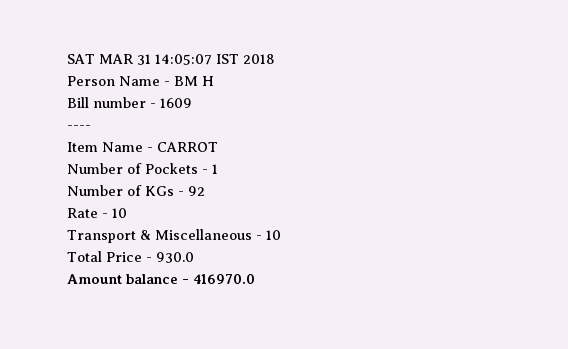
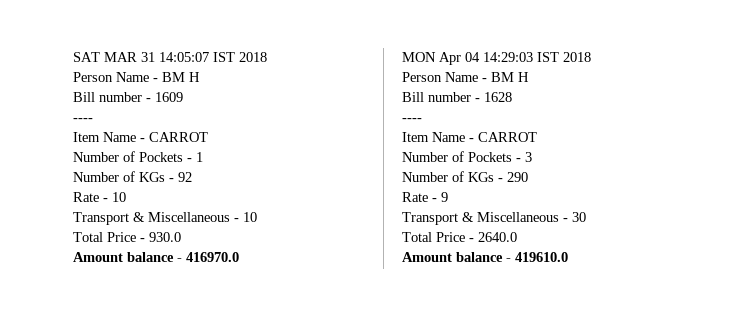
(255, 279) none -> [402,52,591,65] [402,72,529,82] [402,92,512,102] [402,118,422,122] [402,132,537,142] [402,151,532,162] [402,171,528,182] [402,192,448,202] [402,212,586,225] [402,232,517,242] [402,252,568,262] // MON Apr 04 14:29:03 IST 2018 // Person Name - BM H // Bill number - 1628 // ---- // Item Name - CARROT // Number of Pockets - 3 // Number of KGs - 290 // Rate - 9 // Transport & Miscellaneous - 30 // Total Price - 2640.0 // Amount balance - 419610.0

